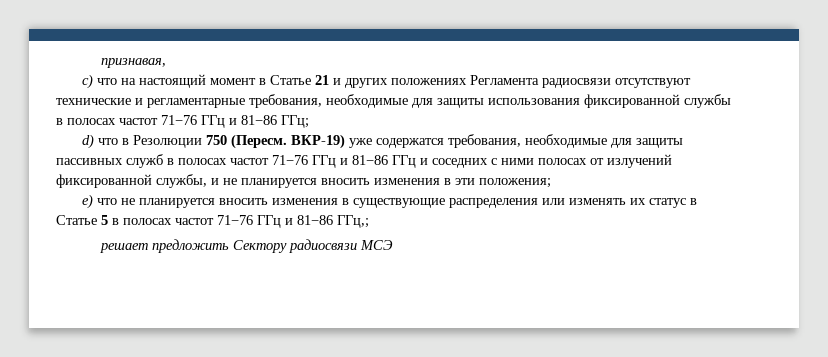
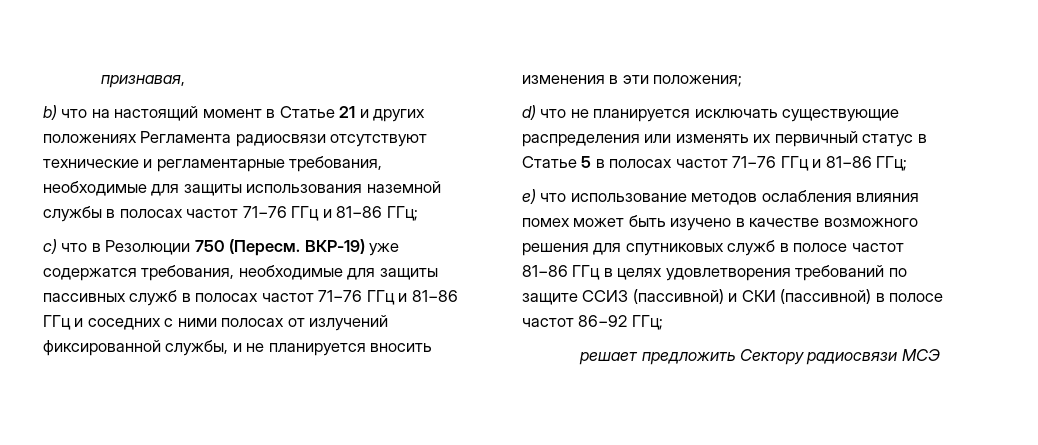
[81,74,93,89] c) -> [43,105,57,120] b)
[584,94,680,108] фиксированной -> [366,181,441,193] наземной
[81,134,94,149] d) -> [43,239,57,254] c)
[81,194,93,209] e) -> [522,105,536,120] d)
[218,198,349,205] вносить изменения в -> [694,109,778,118] исключать
(646, 201) none -> [774,131,858,147] первичный
[337,215,369,228] ГГц,; -> [876,156,908,171] [522,189,920,205] [522,215,918,231] [522,240,904,256] [522,265,907,281] [522,289,944,305] [522,315,663,330] ГГц; // e) что использование методов ослабления влияния помех может быть изучено в качестве возможного решения для спутниковых служб в полосе частот 81−86 ГГц в целях удовлетворения требований по защите ССИЗ (пассивной) и СКИ (пассивной) в полосе частот 86−92 ГГц;

